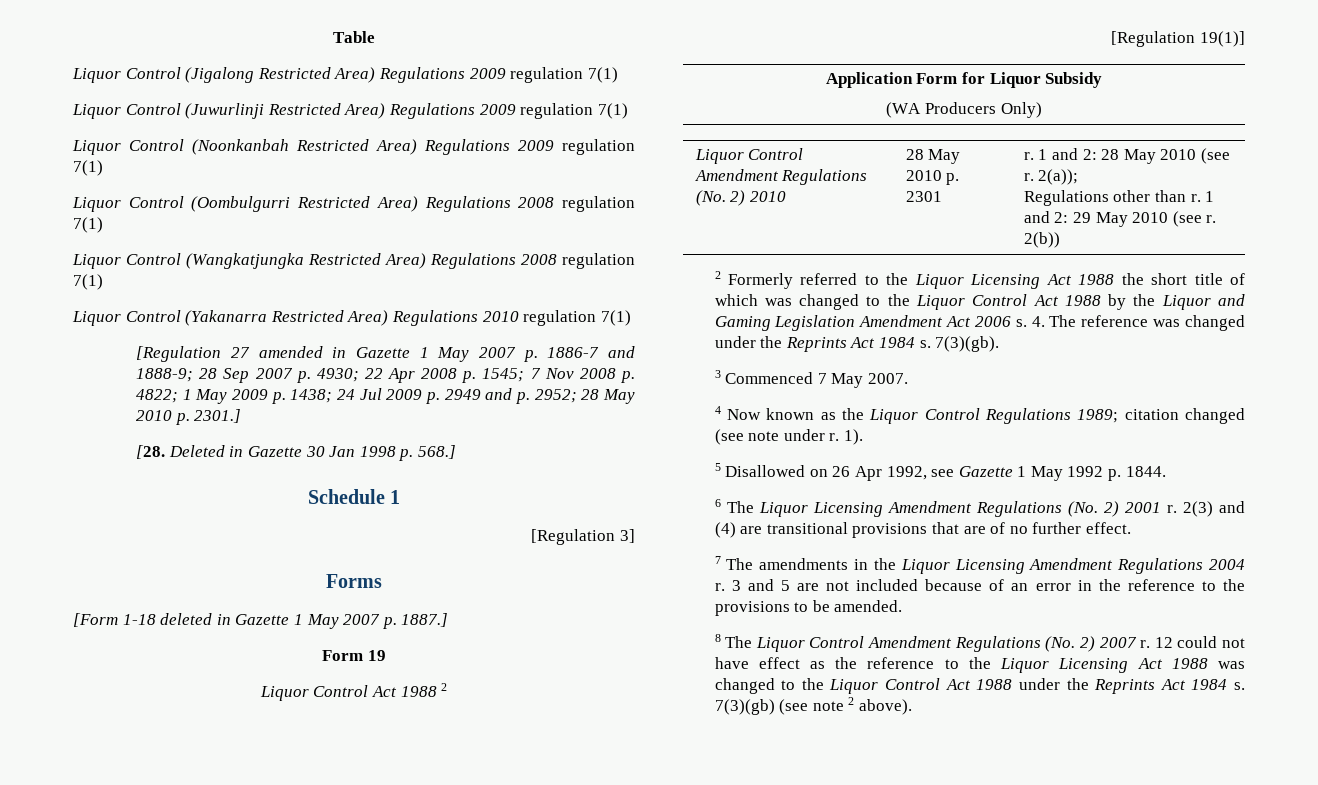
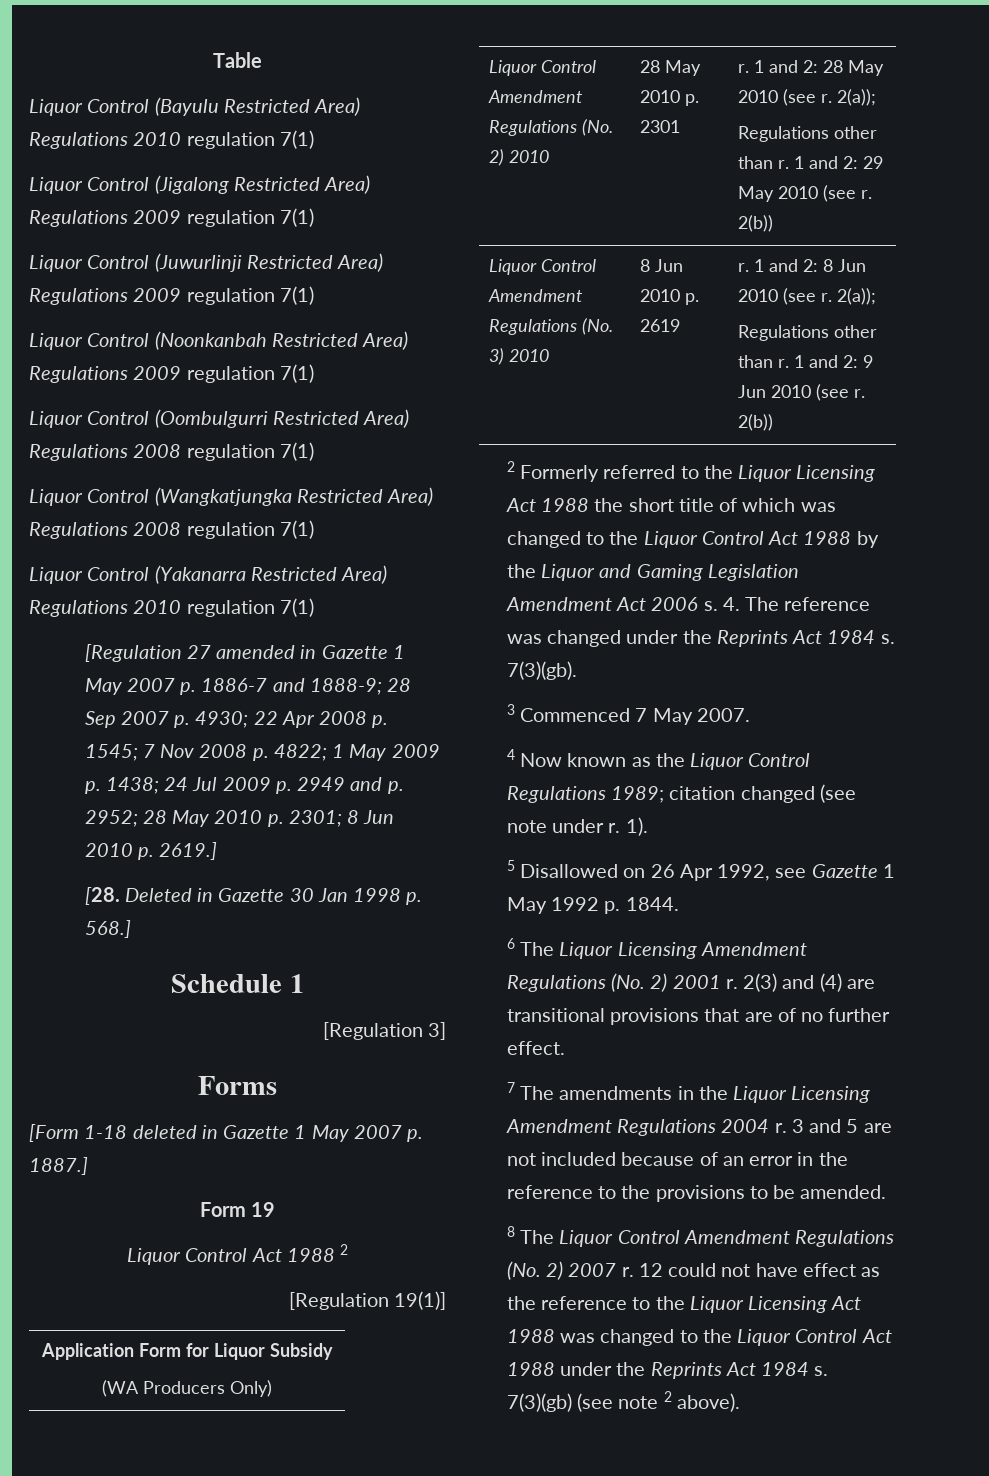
(375, 37) none -> [29,97,361,116] [29,130,314,149] // Liquor Control (Bayulu Restricted Area) Regulations 2010 regulation 7(1)
[194,409,242,423] 2301.] -> [288,810,395,827] [84,842,218,860] 2301; 8 Jun 2010 p. 2619.]
(1060, 240) none -> [488,259,596,275] [487,289,583,302] [488,318,613,335] [488,348,549,365] [639,259,683,272] [639,289,699,305] [639,319,680,332] [737,259,866,272] [737,288,876,305] [737,325,877,341] [737,355,873,368] [737,384,865,401] [737,414,773,431] // Liquor Control Amendment Regulations (No. 3) 2010 | 8 Jun 2010 p. 2619 | r. 1 and 2: 8 Jun 2010 (see r. 2(a)); // Regulations other than r. 1 and 2: 9 Jun 2010 (see r. 2(b))

